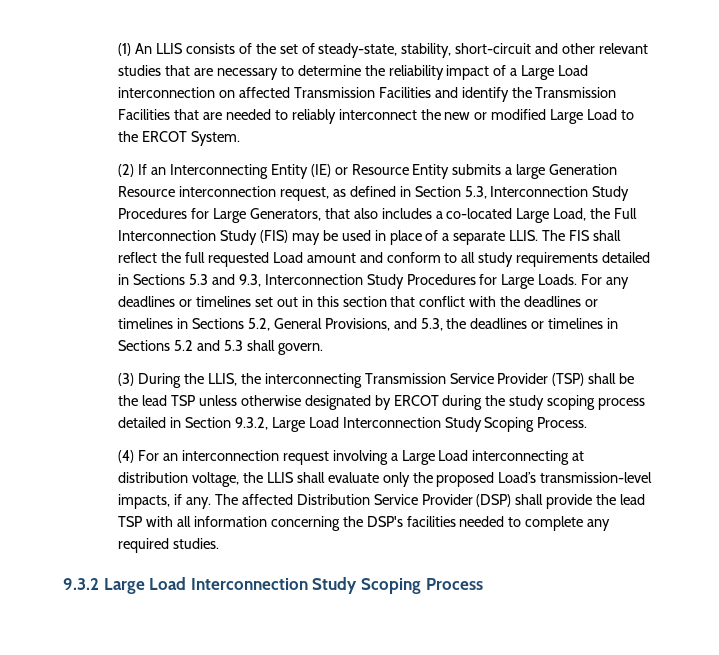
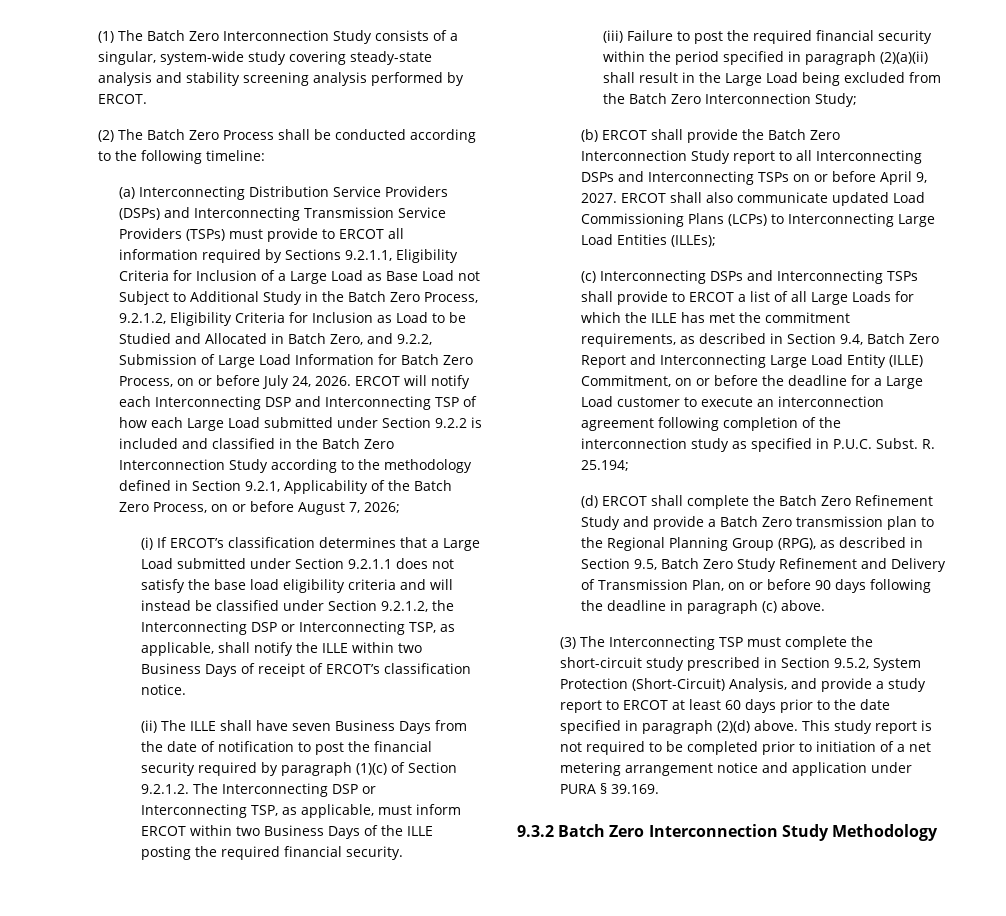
[135,43,649,58] [118,65,589,80] [118,87,617,102] [118,109,635,124] [118,131,240,146] [118,164,618,179] [118,186,630,201] [118,208,638,223] [118,230,621,245] [118,252,651,267] [118,274,630,289] [118,296,599,307] [118,318,619,331] [118,340,323,355] [118,373,635,388] [118,395,646,410] [118,417,588,432] [118,450,585,465] [118,472,653,487] [118,494,646,509] [118,516,611,531] [118,538,220,553] [63,577,483,594] An LLIS consists of the set of steady-state, stability, short-circuit and other relevant studies that are necessary to determine the reliability impact of a Large Load interconnection on affected Transmission Facilities and identify the Transmission Facilities that are needed to reliably interconnect the new or modified Large Load to the ERCOT System. // (2) If an Interconnecting Entity (IE) or Resource Entity submits a large Generation Resource interconnection request, as defined in Section 5.3, Interconnection Study Procedures for Large Generators, that also includes a co-located Large Load, the Full Interconnection Study (FIS) may be used in place of a separate LLIS. The FIS shall reflect the full requested Load amount and conform to all study requirements detailed in Sections 5.3 and 9.3, Interconnection Study Procedures for Large Loads. For any deadlines or timelines set out in this section that conflict with the deadlines or timelines in Sections 5.2, General Provisions, and 5.3, the deadlines or timelines in Sections 5.2 and 5.3 shall govern. // (3) During the LLIS, the interconnecting Transmission Service Provider (TSP) shall be the lead TSP unless otherwise designated by ERCOT during the study scoping process detailed in Section 9.3.2, Large Load Interconnection Study Scoping Process. // (4) For an interconnection request involving a Large Load interconnecting at distribution voltage, the LLIS shall evaluate only the proposed Load’s transmission-level impacts, if any. The affected Distribution Service Provider (DSP) shall provide the lead TSP with all information concerning the DSP's facilities needed to complete any required studies. // 9.3.2 Large Load Interconnection Study Scoping Process -> [117,30,458,44] [97,51,432,65] [97,72,464,86] [97,94,147,104] [97,129,476,143] [97,150,265,164] [119,186,449,200] [119,207,447,221] [119,228,405,242] [119,249,459,263] [119,270,481,284] [119,291,479,305] [119,312,467,326] [119,333,433,345] [119,354,474,368] [119,375,471,389] [119,396,478,410] [119,417,483,431] [119,438,395,449] [119,459,473,473] [119,480,453,494] [119,501,401,515] [140,537,480,551] [140,558,454,569] [140,579,453,593] [140,600,454,612] [140,621,455,635] [140,642,422,656] [140,663,471,677] [140,684,186,695] [140,720,467,734] [140,741,432,755] [140,762,457,776] [140,783,376,797] [140,804,461,818] [140,825,433,839] [140,846,403,860] [602,30,932,44] [602,51,928,65] [602,72,941,86] [602,93,857,107] [581,129,841,143] [581,150,923,164] [581,171,928,185] [581,192,926,206] [581,213,936,227] [581,234,717,247] [581,270,919,284] [581,291,915,305] [581,312,851,323] [581,333,940,347] [581,354,924,368] [581,375,924,389] [581,396,885,407] [581,417,842,431] [581,438,936,452] [581,460,630,471] [581,495,934,509] [581,516,935,530] [581,537,924,551] [581,558,947,572] [581,579,932,593] [581,600,826,614] [559,636,873,650] [559,657,921,671] [559,678,926,692] [559,699,890,713] [559,720,932,734] [559,741,931,755] [559,762,912,776] [559,783,659,794] [517,824,938,841] The Batch Zero Interconnection Study consists of a singular, system-wide study covering steady-state analysis and stability screening analysis performed by ERCOT. // (2) The Batch Zero Process shall be conducted according to the following timeline: // (a) Interconnecting Distribution Service Providers (DSPs) and Interconnecting Transmission Service Providers (TSPs) must provide to ERCOT all information required by Sections 9.2.1.1, Eligibility Criteria for Inclusion of a Large Load as Base Load not Subject to Additional Study in the Batch Zero Process, 9.2.1.2, Eligibility Criteria for Inclusion as Load to be Studied and Allocated in Batch Zero, and 9.2.2, Submission of Large Load Information for Batch Zero Process, on or before July 24, 2026. ERCOT will notify each Interconnecting DSP and Interconnecting TSP of how each Large Load submitted under Section 9.2.2 is included and classified in the Batch Zero Interconnection Study according to the methodology defined in Section 9.2.1, Applicability of the Batch Zero Process, on or before August 7, 2026; // (i) If ERCOT’s classification determines that a Large Load submitted under Section 9.2.1.1 does not satisfy the base load eligibility criteria and will instead be classified under Section 9.2.1.2, the Interconnecting DSP or Interconnecting TSP, as applicable, shall notify the ILLE within two Business Days of receipt of ERCOT’s classification notice. // (ii) The ILLE shall have seven Business Days from the date of notification to post the financial security required by paragraph (1)(c) of Section 9.2.1.2. The Interconnecting DSP or Interconnecting TSP, as applicable, must inform ERCOT within two Business Days of the ILLE posting the required financial security. // (iii) Failure to post the required financial security within the period specified in paragraph (2)(a)(ii) shall result in the Large Load being excluded from the Batch Zero Interconnection Study; // (b) ERCOT shall provide the Batch Zero Interconnection Study report to all Interconnecting DSPs and Interconnecting TSPs on or before April 9, 2027. ERCOT shall also communicate updated Load Commissioning Plans (LCPs) to Interconnecting Large Load Entities (ILLEs); // (c) Interconnecting DSPs and Interconnecting TSPs shall provide to ERCOT a list of all Large Loads for which the ILLE has met the commitment requirements, as described in Section 9.4, Batch Zero Report and Interconnecting Large Load Entity (ILLE) Commitment, on or before the deadline for a Large Load customer to execute an interconnection agreement following completion of the interconnection study as specified in P.U.C. Subst. R. 25.194; // (d) ERCOT shall complete the Batch Zero Refinement Study and provide a Batch Zero transmission plan to the Regional Planning Group (RPG), as described in Section 9.5, Batch Zero Study Refinement and Delivery of Transmission Plan, on or before 90 days following the deadline in paragraph (c) above. // (3) The Interconnecting TSP must complete the short-circuit study prescribed in Section 9.5.2, System Protection (Short-Circuit) Analysis, and provide a study report to ERCOT at least 60 days prior to the date specified in paragraph (2)(d) above. This study report is not required to be completed prior to initiation of a net metering arrangement notice and application under PURA § 39.169. // 9.3.2 Batch Zero Interconnection Study Methodology

